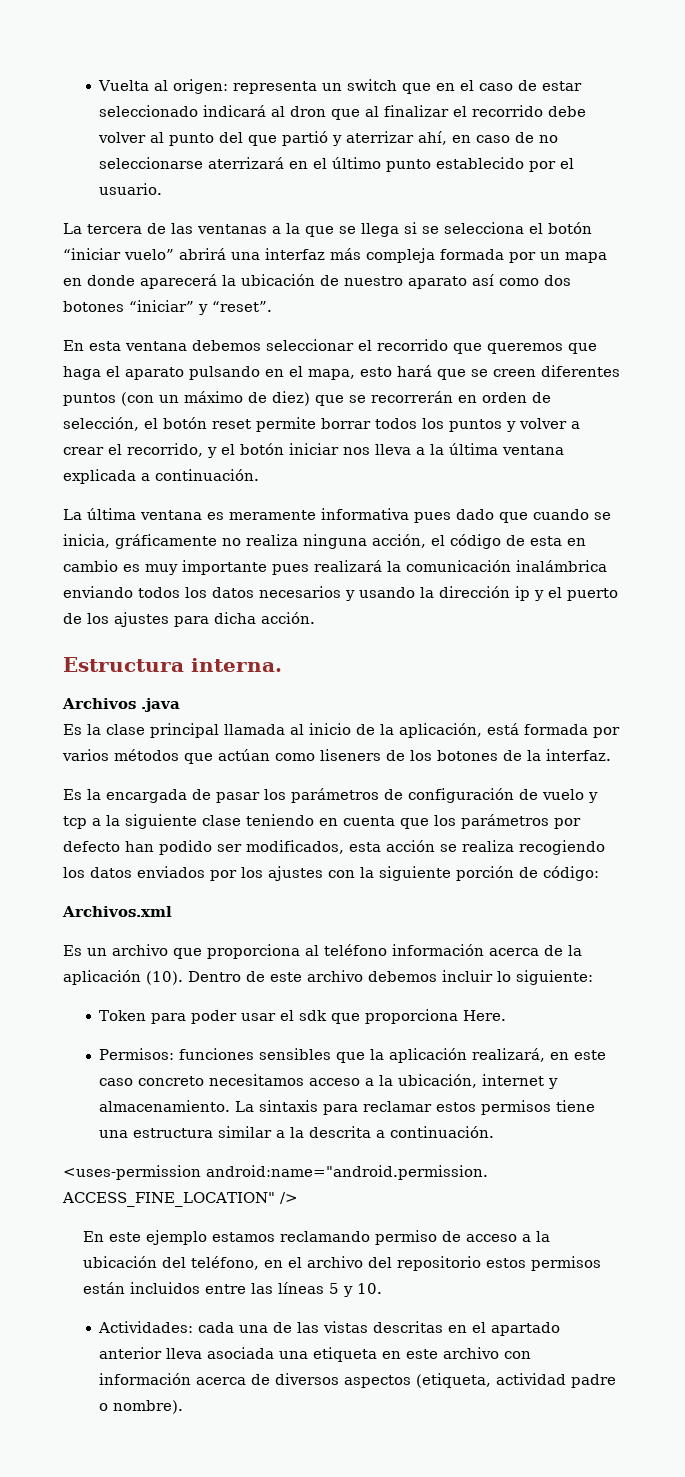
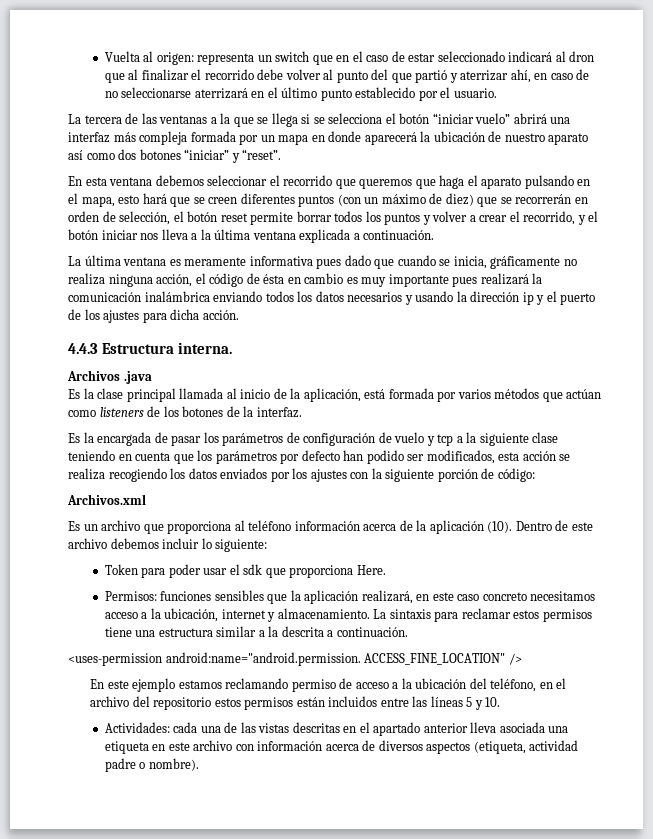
[530,536,562,546] esta -> [263,274,285,284] ésta
(315, 618) none -> [68,343,98,354] 4.4.3
[320,749,381,761] liseners -> [99,407,144,417] listeners

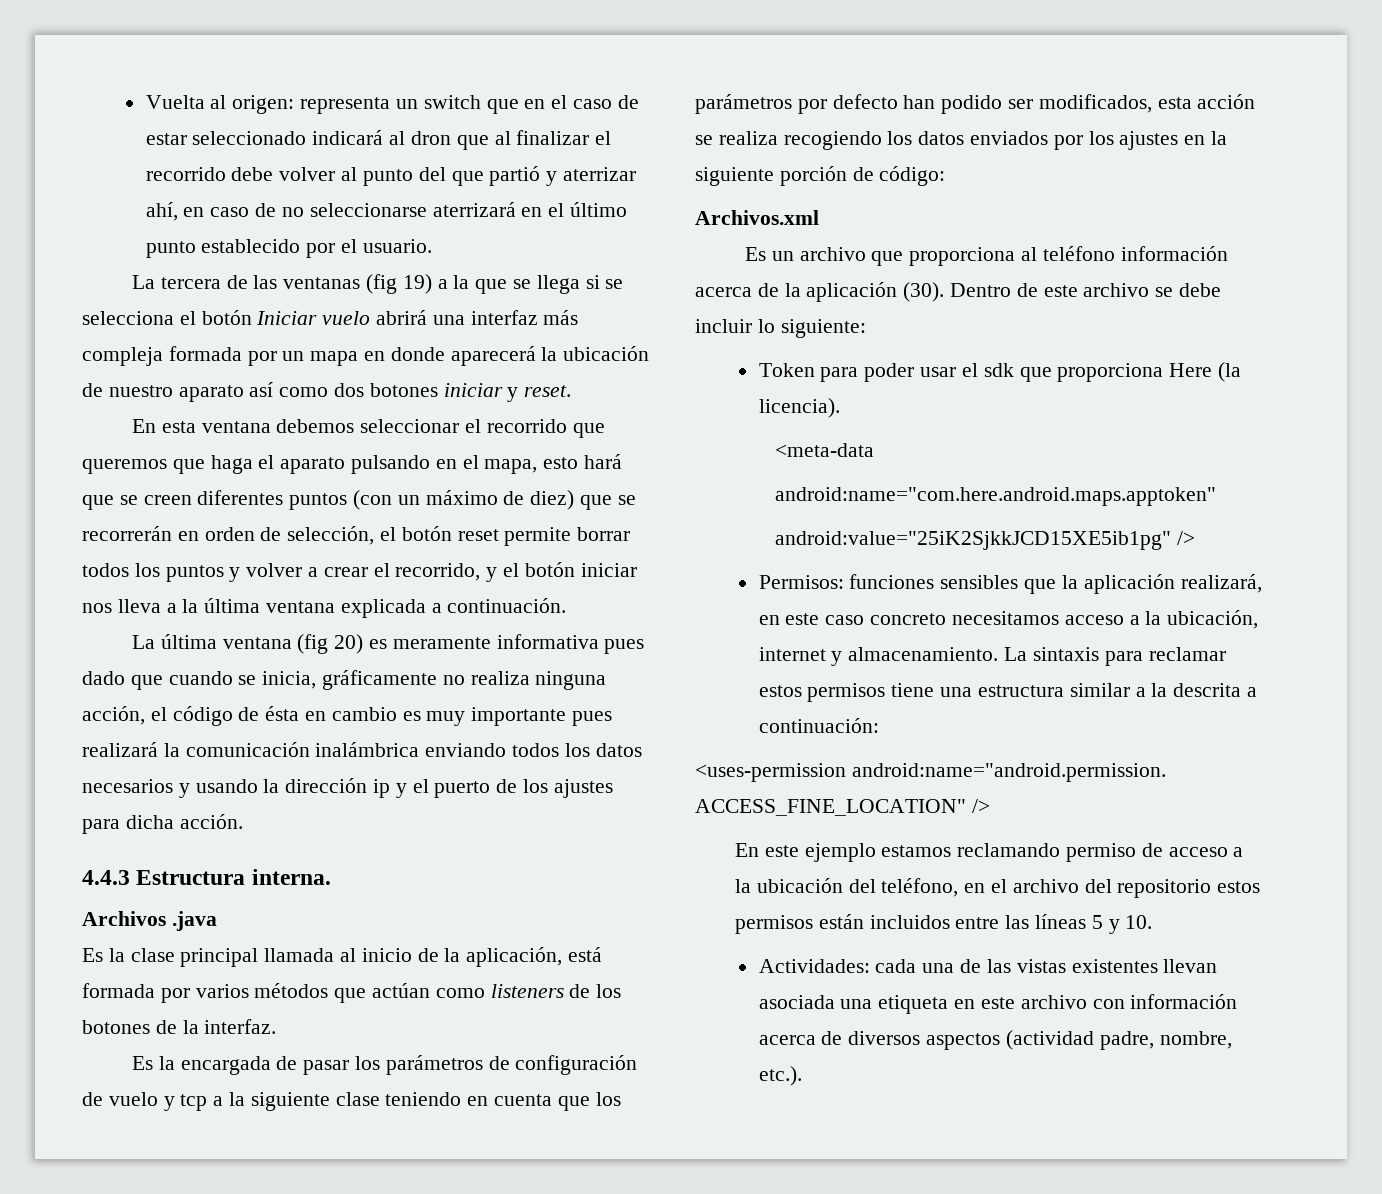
(208, 119) none -> [365,274,432,294] (fig 19)
[432,113,511,124] “iniciar vuelo” -> [256,311,371,325] Iniciar vuelo
[184,149,282,163] “iniciar” y “reset”. -> [443,383,572,402] iniciar y reset.
(167, 261) none -> [297,634,364,654] (fig 20)
[350,472,369,479] con -> [1184,135,1206,145] en
[487,521,513,533] (10). -> [903,282,945,302] (30).
[110,538,159,549] debemos -> [1155,283,1222,297] se debe
[356,565,386,575] Here. -> [1169,362,1241,382] [758,398,840,418] [775,443,875,457] [775,487,1217,506] [775,531,1195,550] Here (la licencia). // <meta-data // android:name="com.here.android.maps.apptoken" // android:value="25iK2SjkkJCD15XE5ib1pg" />
[336,627,408,637] continuación. -> [758,718,879,733] continuación:
[292,722,497,736] descritas en el apartado anterior lleva -> [1071,959,1218,973] existentes llevan
[473,740,579,754] [104,758,199,772] (etiqueta, actividad padre o nombre). -> [1005,1030,1232,1050] [758,1066,802,1086] (actividad padre, nombre, etc.).

